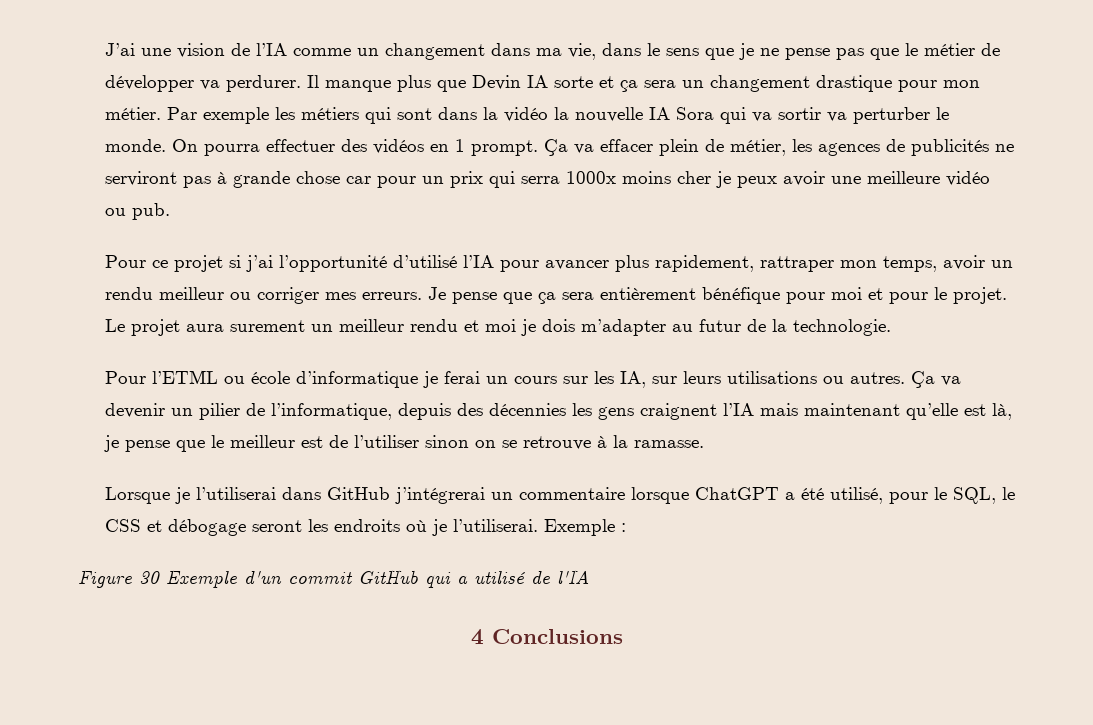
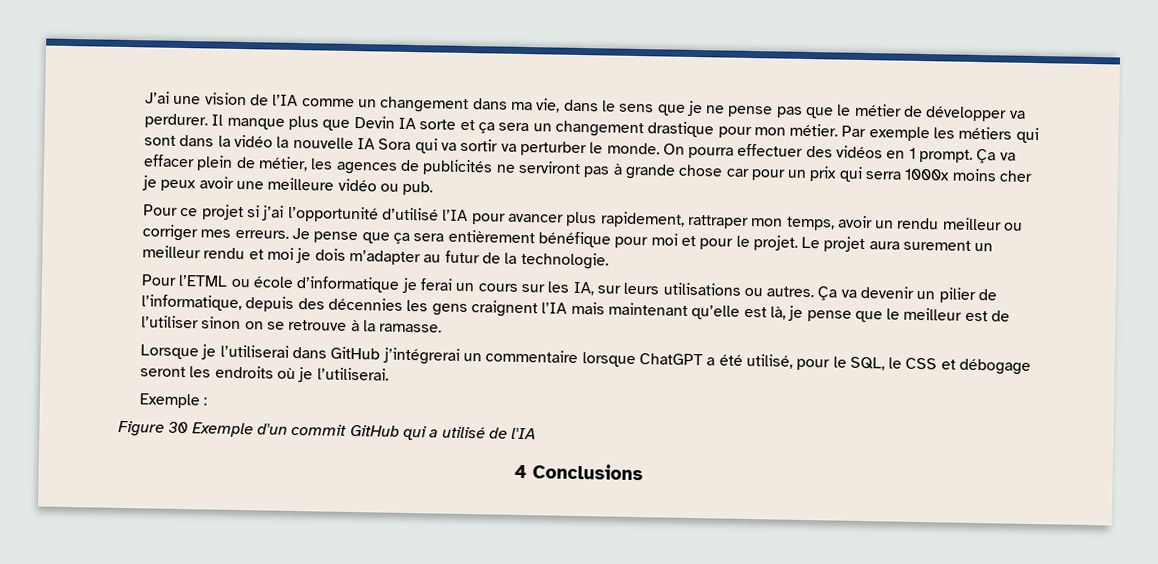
(538, 525) none -> (389, 374) //

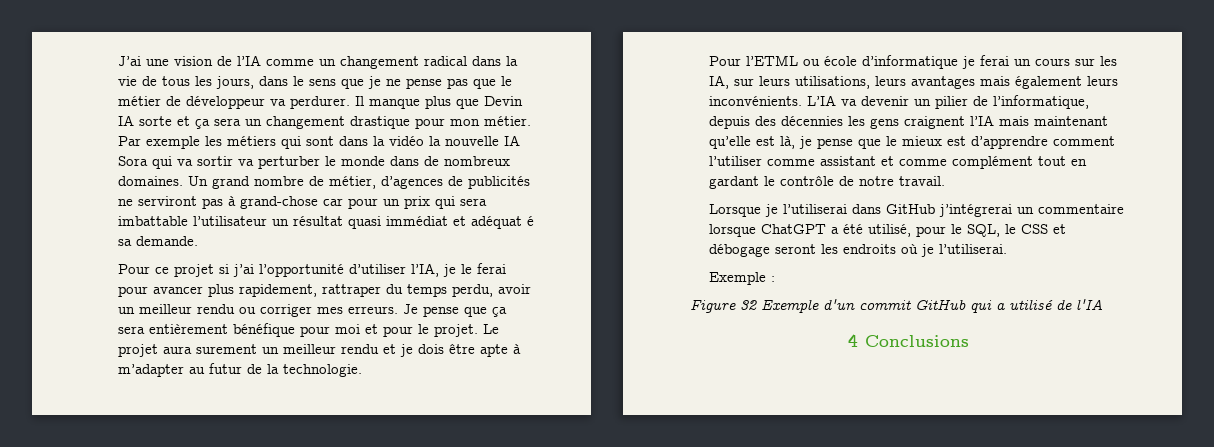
[472,98,561,113] dans ma vie, -> [423,56,518,66] [117,76,254,89] radical dans la vie de tous les jours,
[925,106,1008,122] développer -> [185,96,265,109] développeur
[606,142,1016,164] [143,154,398,175] monde. On pourra effectuer des vidéos en 1 prompt. Ça va effacer plein de métier, les agences -> [340,156,510,166] [117,176,443,189] monde dans de nombreux domaines. Un grand nombre de métier, d’agences
[624,163,724,180] grande chose -> [239,196,318,209] grand-chose
[865,168,1034,182] [142,175,434,196] serra 1000x moins cher je peux avoir une meilleure vidéo ou pub. -> [459,198,487,206] [117,216,534,229] [117,236,198,246] sera imbattable l’utilisateur un résultat quasi immédiat et adéquat é sa demande.
[381,207,469,222] d’utilisé l’IA -> [348,263,506,277] d’utiliser l’IA, je le ferai
[751,215,1002,231] mon temps, avoir un rendu meilleur -> [385,284,531,297] [117,304,235,314] du temps perdu, avoir un meilleur rendu
[266,247,294,260] moi -> (396, 349) none
(346, 254) none -> [448,343,521,357] être apte à
[662,282,838,301] utilisations ou autres. Ça -> [794,76,1118,89] [708,95,836,106] utilisations, leurs avantages mais également leurs inconvénients. L’IA
[903,307,1011,322] [141,315,443,333] meilleur est de l’utiliser sinon on se retrouve à la ramasse. -> [901,136,1115,149] [708,156,1087,169] [708,175,945,189] mieux est d’apprendre comment l’utiliser comme assistant et comme complément tout en gardant le contrôle de notre travail.
[168,421,189,434] 30 -> [740,300,757,310] 32

